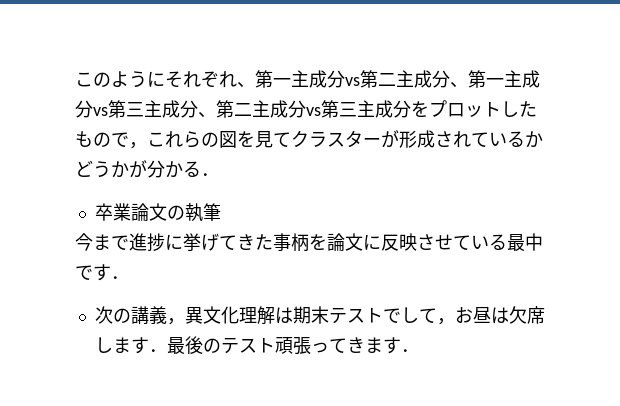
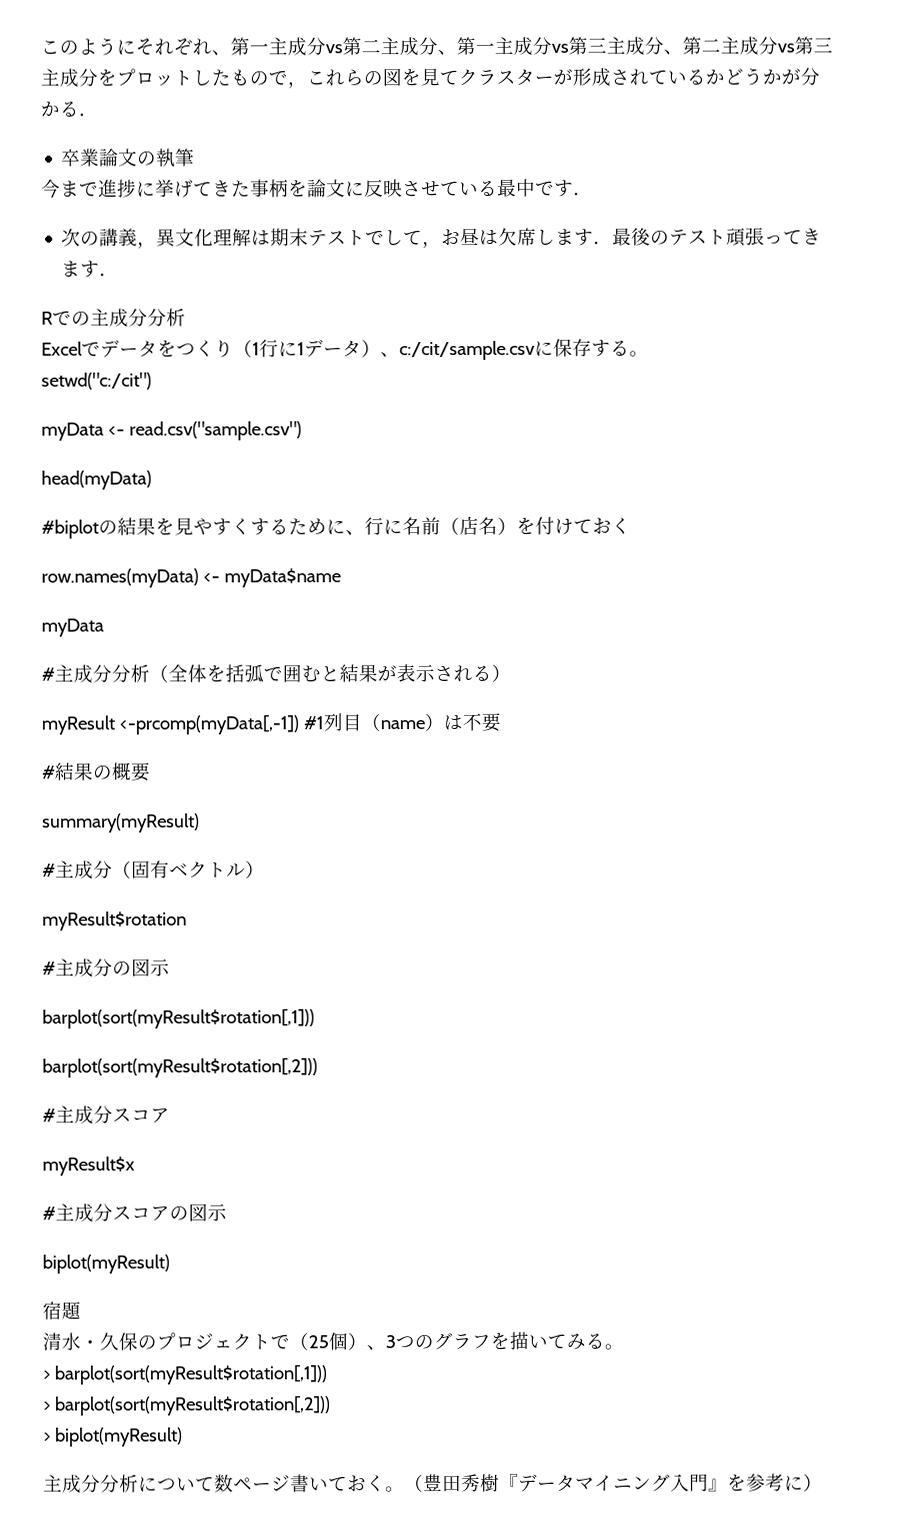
(419, 350) none -> [41,308,186,328] [41,338,649,361] [41,372,152,390] [41,421,302,441] [41,470,152,490] [41,515,631,539] [41,568,341,588] [41,618,104,637] [41,663,511,684] [41,712,501,735] [41,762,151,782] [42,813,200,833] [42,860,265,880] [42,911,187,931] [42,958,170,978] [42,1009,315,1029] [42,1058,318,1078] [42,1105,170,1125] [42,1156,135,1176] [42,1203,227,1223] [42,1254,170,1274] [42,1301,81,1320] [42,1331,624,1351] [42,1365,327,1385] [42,1396,331,1416] [43,1427,183,1447] [43,1473,823,1494] // Rでの主成分分析 // Excelでデータをつくり（1行に1データ）、c:/cit/sample.csvに保存する。 // setwd("c:/cit") // myData <- read.csv("sample.csv") // head(myData) // #biplotの結果を見やすくするために、行に名前（店名）を付けておく // row.names(myData) <- myData$name // myData // #主成分分析（全体を括弧で囲むと結果が表示される） // myResult <-prcomp(myData[,-1]) #1列目（name）は不要 // #結果の概要 // summary(myResult) // #主成分（固有ベクトル） // myResult$rotation // #主成分の図示 // barplot(sort(myResult$rotation[,1])) // barplot(sort(myResult$rotation[,2])) // #主成分スコア // myResult$x // #主成分スコアの図示 // biplot(myResult) // 宿題 // 清水・久保のプロジェクトで（25個）、3つのグラフを描いてみる。 // > barplot(sort(myResult$rotation[,1])) // > barplot(sort(myResult$rotation[,2])) // > biplot(myResult) // 主成分分析について数ページ書いておく。（豊田秀樹『データマイニング入門』を参考に）

